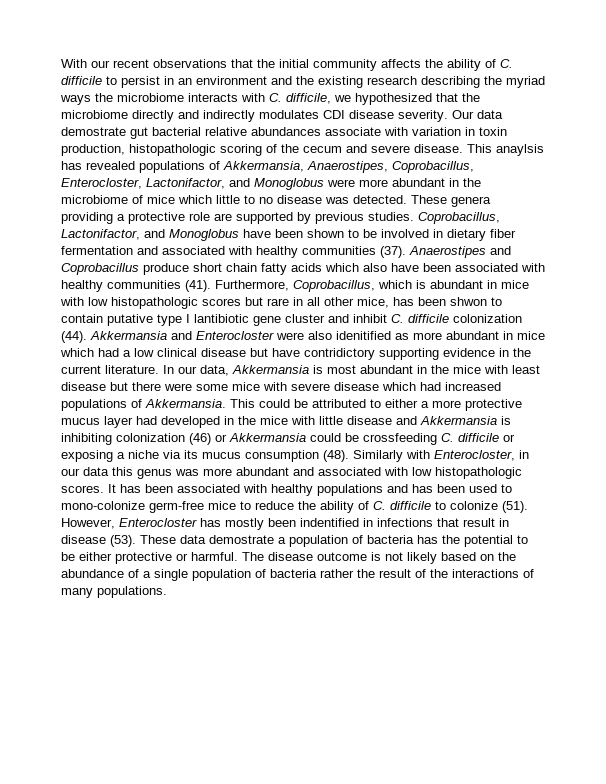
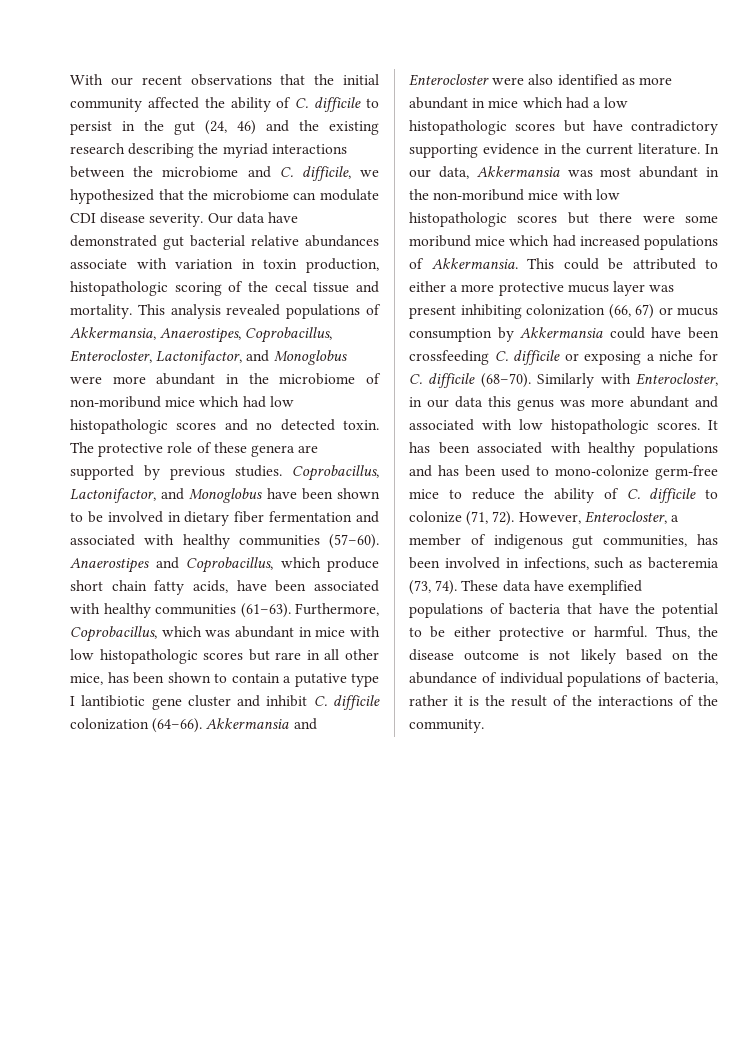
[381,59,421,68] affects -> [147,97,199,109] affected
[178,76,267,85] an environment -> [144,120,256,135] the gut (24, 46)
[60,93,265,105] ways the microbiome interacts with -> [271,144,347,154] [70,166,271,178] interactions between the microbiome and
[132,110,319,122] directly and indirectly modulates -> [293,189,379,201] can modulate
[61,127,126,136] demostrate -> [267,212,298,223] [70,235,157,247] have demonstrated
[303,144,544,156] [61,161,82,170] cecum and severe disease. This anaylsis has -> [274,281,379,293] [70,304,221,319] cecal tissue and mortality. This analysis
[147,195,491,207] [61,212,210,224] mice which little to no disease was detected. These genera providing a protective role -> [70,396,294,408] [70,419,379,434] [70,442,295,457] non-moribund mice which had low histopathologic scores and no detected toxin. The protective role of these genera
[380,246,406,258] (37). -> [329,534,379,549] (57–60).
[61,263,139,275] Coprobacillus -> [186,557,321,573] Coprobacillus, which
[291,263,387,272] acids which also -> [192,580,228,593] acids,
[185,280,211,292] (41). -> [240,603,291,618] (61–63).
[416,280,426,289] is -> [205,630,231,637] was
[450,297,487,306] shwon -> [167,672,211,683] shown
(103, 318) none -> [283,676,291,683] a
[61,331,87,343] (44). -> [152,718,203,733] (64–66).
[336,331,391,340] idenitified -> [557,74,618,86] identified
[157,348,246,357] clinical disease -> [409,120,556,135] histopathologic scores
[304,348,375,360] contridictory -> [631,120,718,135] contradictory
[313,365,323,374] is -> [567,170,593,177] was
[453,365,540,374] [61,382,106,391] mice with least disease -> [433,189,620,201] [409,212,558,227] non-moribund mice with low histopathologic scores
[232,382,379,391] mice with severe disease -> [409,235,506,247] moribund mice
[136,416,511,428] [61,433,359,445] had developed in the mice with little disease and Akkermansia is inhibiting colonization (46) or Akkermansia could be -> [649,285,675,292] [409,304,718,319] [409,327,719,342] was present inhibiting colonization (66, 67) or mucus consumption by Akkermansia could have been
[163,450,349,462] via its mucus consumption (48). -> [699,350,718,361] [409,373,531,388] for C. difficile (68–70).
[502,501,528,513] [61,518,509,530] [61,535,438,547] (51). However, Enterocloster has mostly been indentified in infections that result in disease (53). These data demostrate a population of bacteria has -> [466,511,679,526] [409,534,718,549] [409,557,719,570] [409,580,642,595] [409,603,629,618] (71, 72). However, Enterocloster, a member of indigenous gut communities, has been involved in infections, such as bacteremia (73, 74). These data have exemplified populations of bacteria that have
[242,552,264,561] The -> [655,626,718,639] Thus, the
[143,569,354,581] a single population of bacteria rather -> [499,672,718,687] [409,695,479,706] individual populations of bacteria, rather it is
[61,586,167,598] many populations. -> [698,695,718,706] [409,719,484,733] the community.

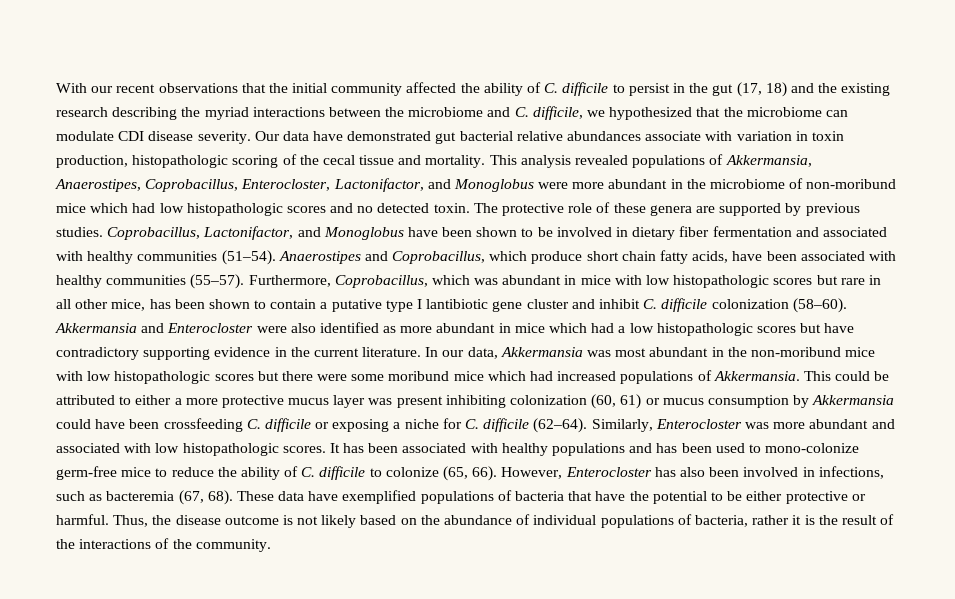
[205,120,256,135] (24, 46) -> [736,82,787,97] (17, 18)
[329,534,379,549] (57–60). -> [221,250,276,265] (51–54).
[240,603,291,618] (61–63). -> [190,274,245,289] (55–57).
[152,718,203,733] (64–66). -> [792,298,847,313] (58–60).
[608,304,654,319] (66, 67) -> [591,394,642,409] (60, 61)
[480,373,718,388] [409,396,554,411] (68–70). Similarly with Enterocloster, in our data this genus -> [533,418,742,433] (62–64). Similarly, Enterocloster
[466,511,679,526] [409,534,718,549] (71, 72). However, Enterocloster, a member of indigenous gut communities, has -> [443,466,705,481] (65, 66). However, Enterocloster has also
[409,580,458,595] (73, 74). -> [178,490,233,505] (67, 68).

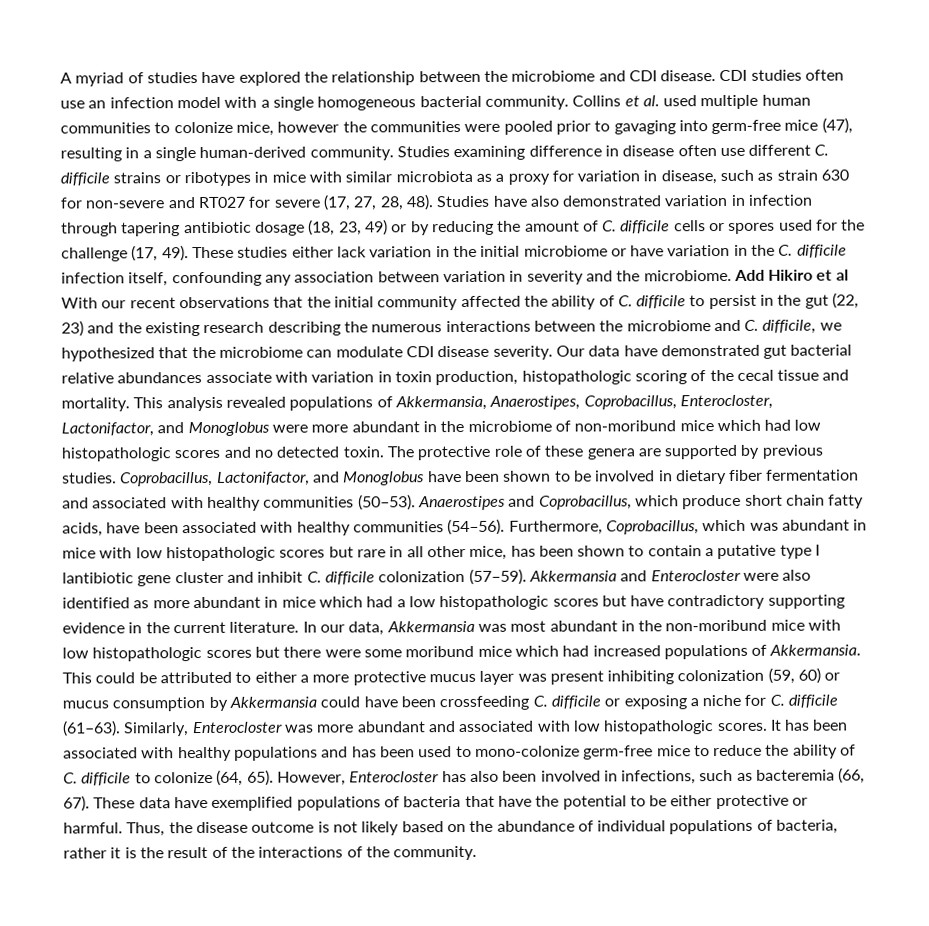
(56, 88) none -> [60,69,845,87] [60,94,811,111] [60,117,853,136] [60,144,830,162] [60,169,850,187] [60,194,814,211] [61,219,866,237] [61,244,847,262] [61,269,849,287] A myriad of studies have explored the relationship between the microbiome and CDI disease. CDI studies often use an infection model with a single homogeneous bacterial community. Collins et al. used multiple human communities to colonize mice, however the communities were pooled prior to gavaging into germ-free mice (47), resulting in a single human-derived community. Studies examining difference in disease often use different C. difficile strains or ribotypes in mice with similar microbiota as a proxy for variation in disease, such as strain 630 for non-severe and RT027 for severe (17, 27, 28, 48). Studies have also demonstrated variation in infection through tapering antibiotic dosage (18, 23, 49) or by reducing the amount of C. difficile cells or spores used for the challenge (17, 49). These studies either lack variation in the initial microbiome or have variation in the C. difficile infection itself, confounding any association between variation in severity and the microbiome. Add Hikiro et al
[736,82,787,97] (17, 18) -> [832,292,860,309] [61,320,84,337] (22, 23)
[204,107,249,120] myriad -> [371,324,443,333] numerous
[221,250,276,265] (51–54). -> [357,494,416,511] (50–53).
[190,274,245,289] (55–57). -> [447,518,506,536] (54–56).
[792,298,847,313] (58–60). -> [468,568,527,585] (57–59).
[591,394,642,409] (60, 61) -> [767,667,822,684] (59, 60)
[533,418,588,433] (62–64). -> [62,720,121,737] (61–63).
[443,466,498,481] (65, 66). -> [216,769,274,786] (64, 65).
[178,490,233,505] (67, 68). -> [838,767,866,784] [63,795,90,812] (66, 67).

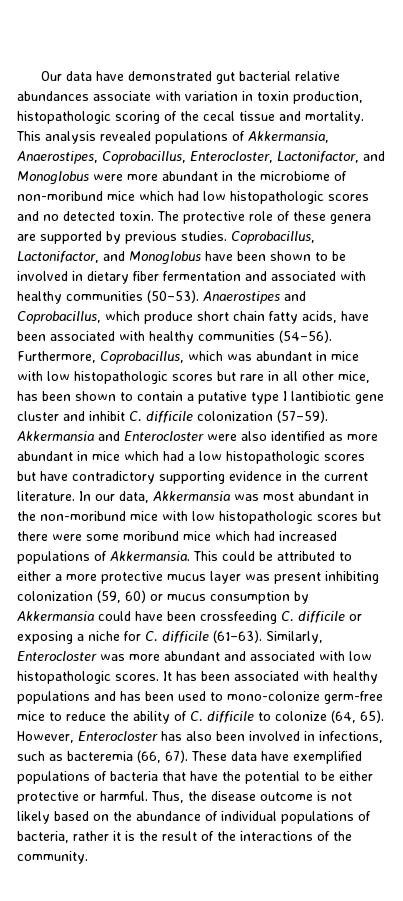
[60,69,845,87] [60,94,811,111] [60,117,853,136] [60,144,830,162] [60,169,850,187] [60,194,814,211] [61,219,866,237] [61,244,847,262] [61,269,849,287] [61,292,860,311] [61,319,842,337] [61,345,553,362] A myriad of studies have explored the relationship between the microbiome and CDI disease. CDI studies often use an infection model with a single homogeneous bacterial community. Collins et al. used multiple human communities to colonize mice, however the communities were pooled prior to gavaging into germ-free mice (47), resulting in a single human-derived community. Studies examining difference in disease often use different C. difficile strains or ribotypes in mice with similar microbiota as a proxy for variation in disease, such as strain 630 for non-severe and RT027 for severe (17, 27, 28, 48). Studies have also demonstrated variation in infection through tapering antibiotic dosage (18, 23, 49) or by reducing the amount of C. difficile cells or spores used for the challenge (17, 49). These studies either lack variation in the initial microbiome or have variation in the C. difficile infection itself, confounding any association between variation in severity and the microbiome. Add Hikiro et al With our recent observations that the initial community affected the ability of C. difficile to persist in the gut (22, 23) and the existing research describing the numerous interactions between the microbiome and C. difficile, we hypothesized that the microbiome can modulate CDI disease severity. -> (40, 76) none

